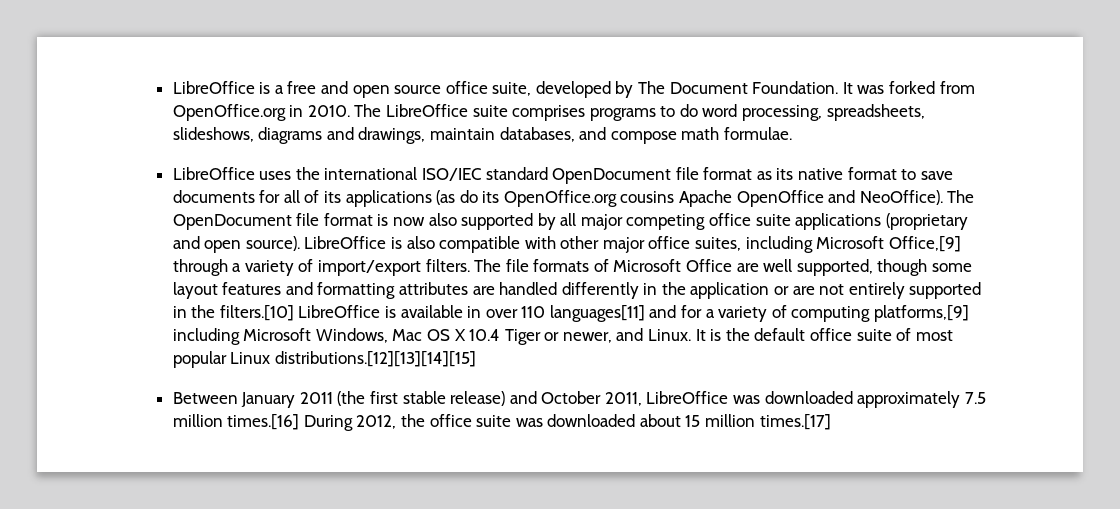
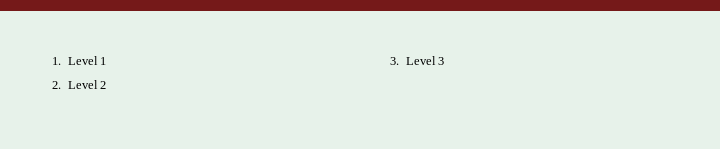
[172,81,975,98] [172,104,925,121] [172,127,792,144] [172,167,953,184] [172,190,975,207] [172,213,968,230] [172,236,961,253] [172,259,973,276] [172,282,982,299] [172,305,970,322] [172,328,953,345] [172,351,476,368] [172,391,986,408] [172,414,831,431] LibreOffice is a free and open source office suite, developed by The Document Foundation. It was forked from OpenOffice.org in 2010. The LibreOffice suite comprises programs to do word processing, spreadsheets, slideshows, diagrams and drawings, maintain databases, and compose math formulae. // LibreOffice uses the international ISO/IEC standard OpenDocument file format as its native format to save documents for all of its applications (as do its OpenOffice.org cousins Apache OpenOffice and NeoOffice). The OpenDocument file format is now also supported by all major competing office suite applications (proprietary and open source). LibreOffice is also compatible with other major office suites, including Microsoft Office,[9] through a variety of import/export filters. The file formats of Microsoft Office are well supported, though some layout features and formatting attributes are handled differently in the application or are not entirely supported in the filters.[10] LibreOffice is available in over 110 languages[11] and for a variety of computing platforms,[9] including Microsoft Windows, Mac OS X 10.4 Tiger or newer, and Linux. It is the default office suite of most popular Linux distributions.[12][13][14][15] // Between January 2011 (the first stable release) and October 2011, LibreOffice was downloaded approximately 7.5 million times.[16] During 2012, the office suite was downloaded about 15 million times.[17] -> [51,56,107,65] [51,80,107,89] [389,56,445,65] 1. Level 1 // 2. Level 2 // 3. Level 3

